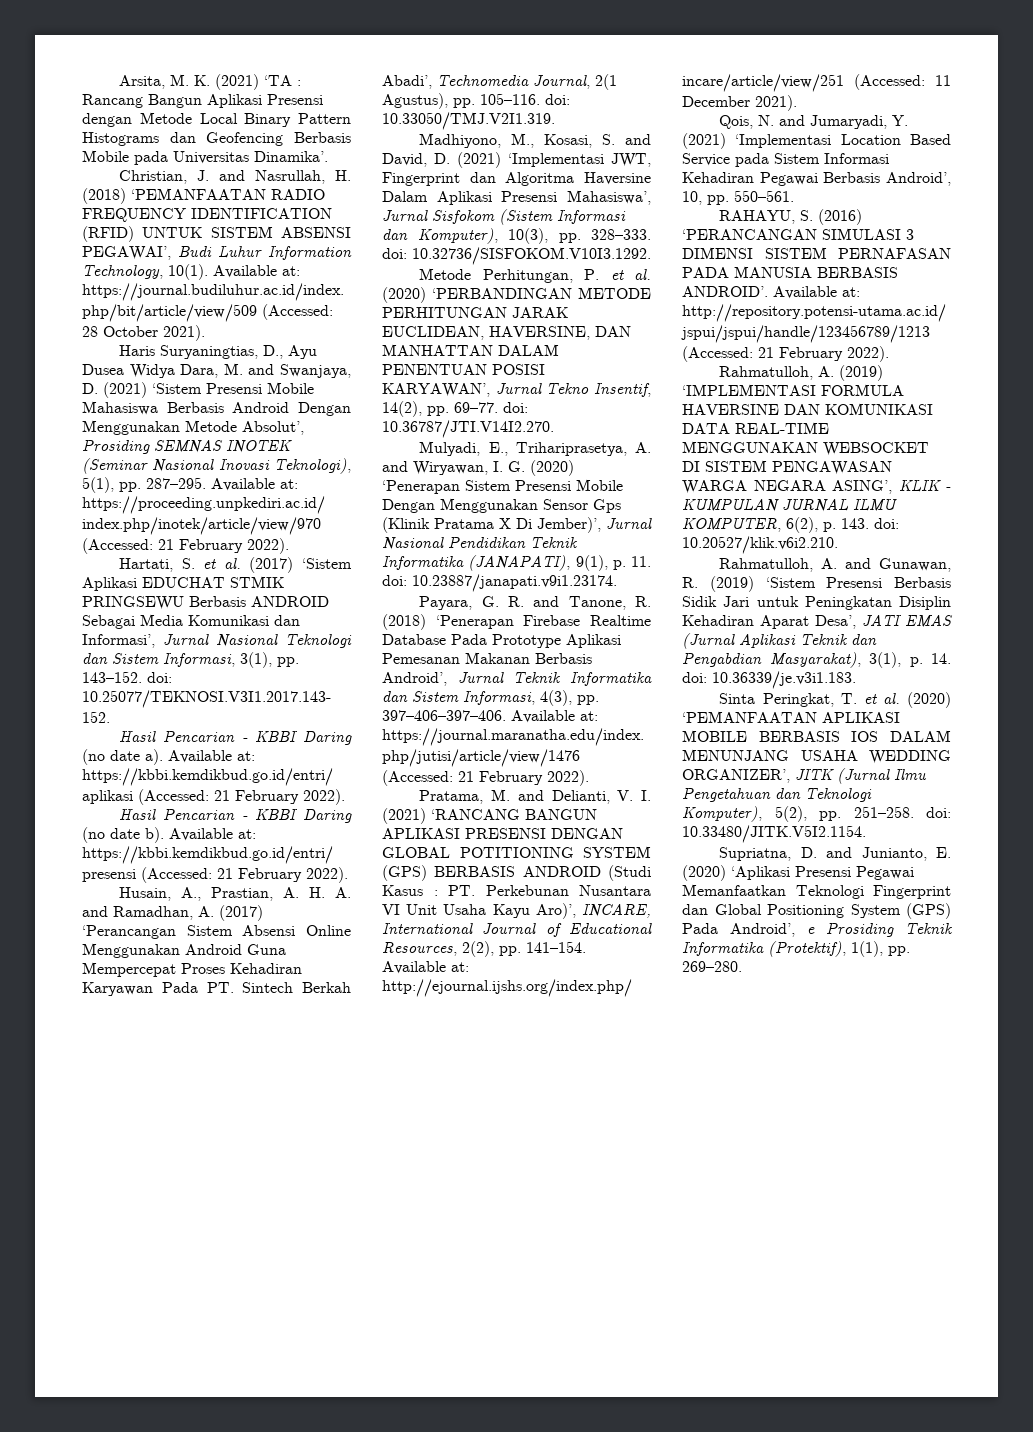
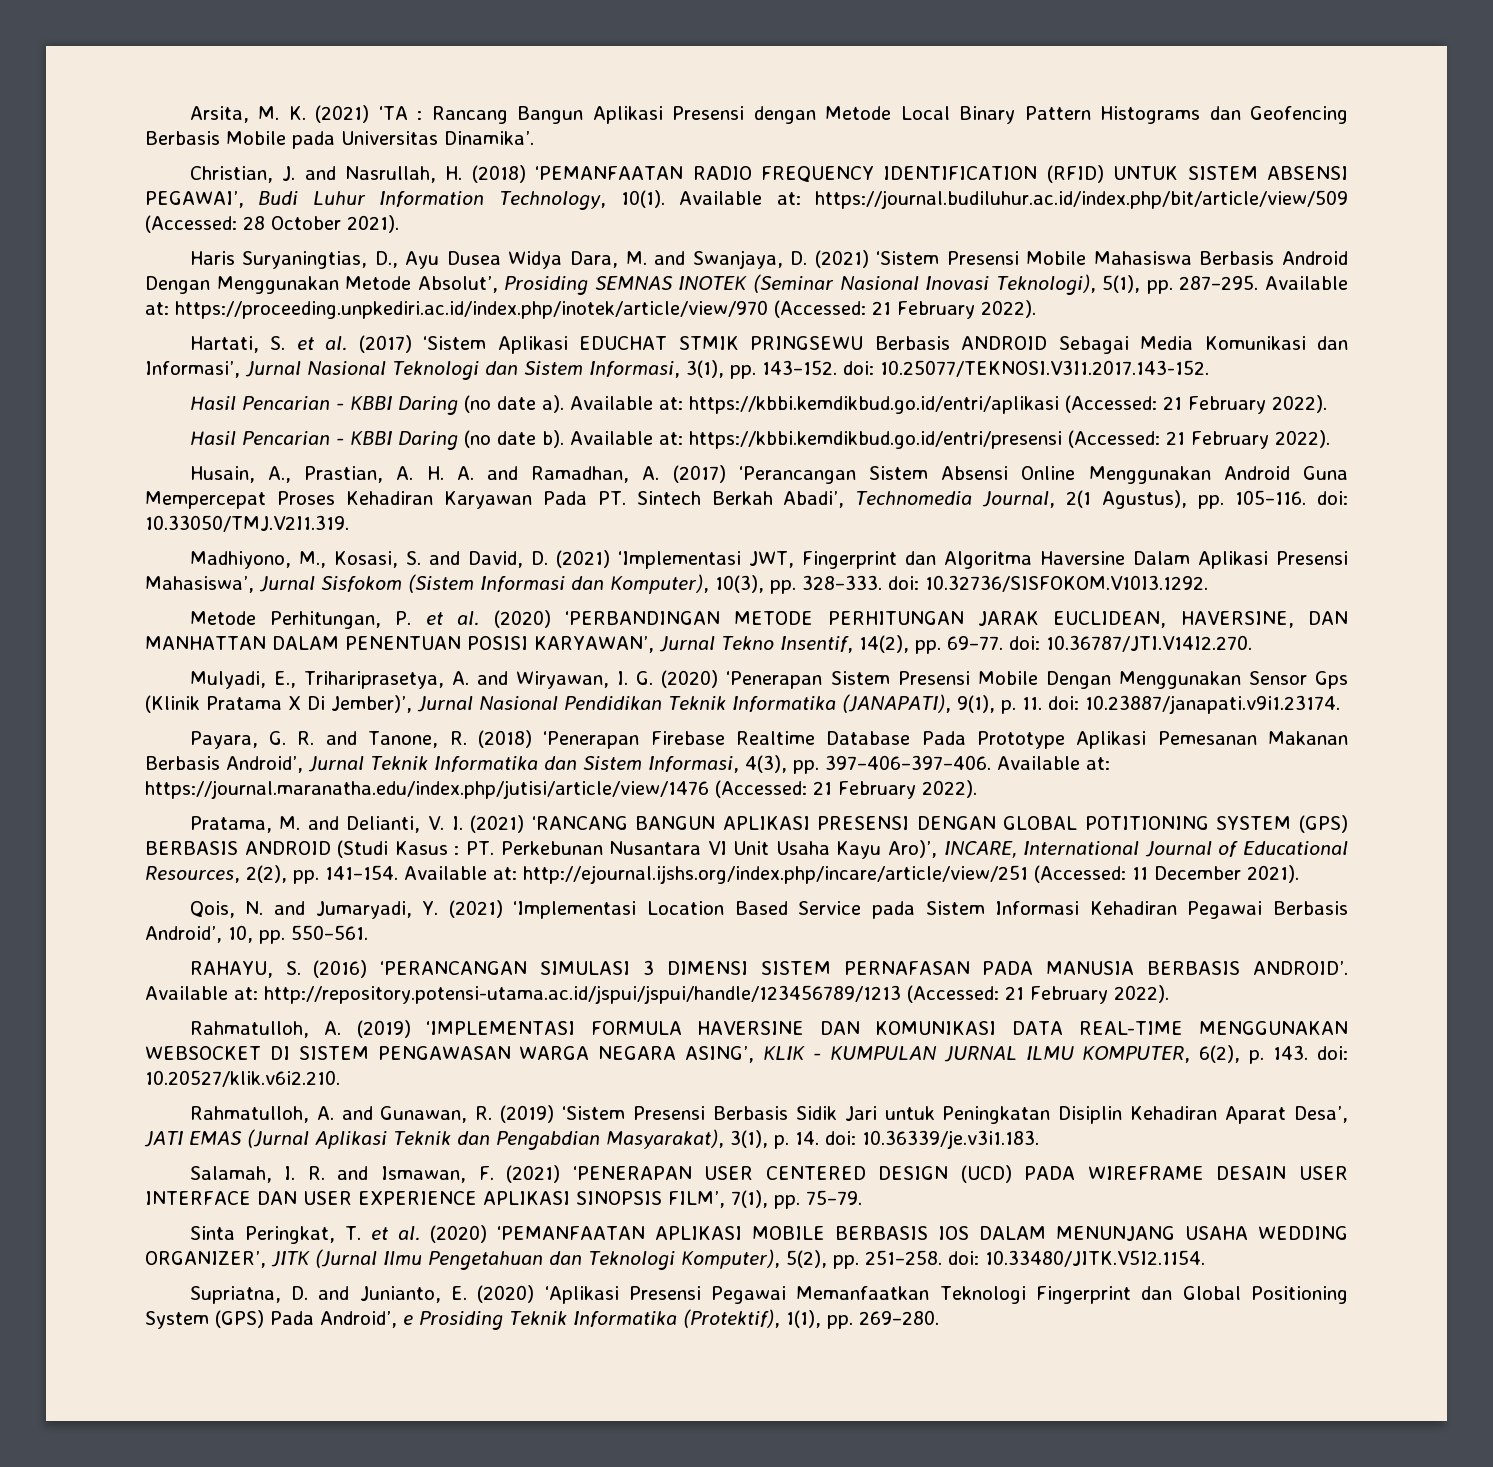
(856, 680) none -> [189,1165,1348,1183] [145,1190,862,1209] // Salamah, I. R. and Ismawan, F. (2021) ‘PENERAPAN USER CENTERED DESIGN (UCD) PADA WIREFRAME DESAIN USER INTERFACE DAN USER EXPERIENCE APLIKASI SINOPSIS FILM’, 7(1), pp. 75–79.

